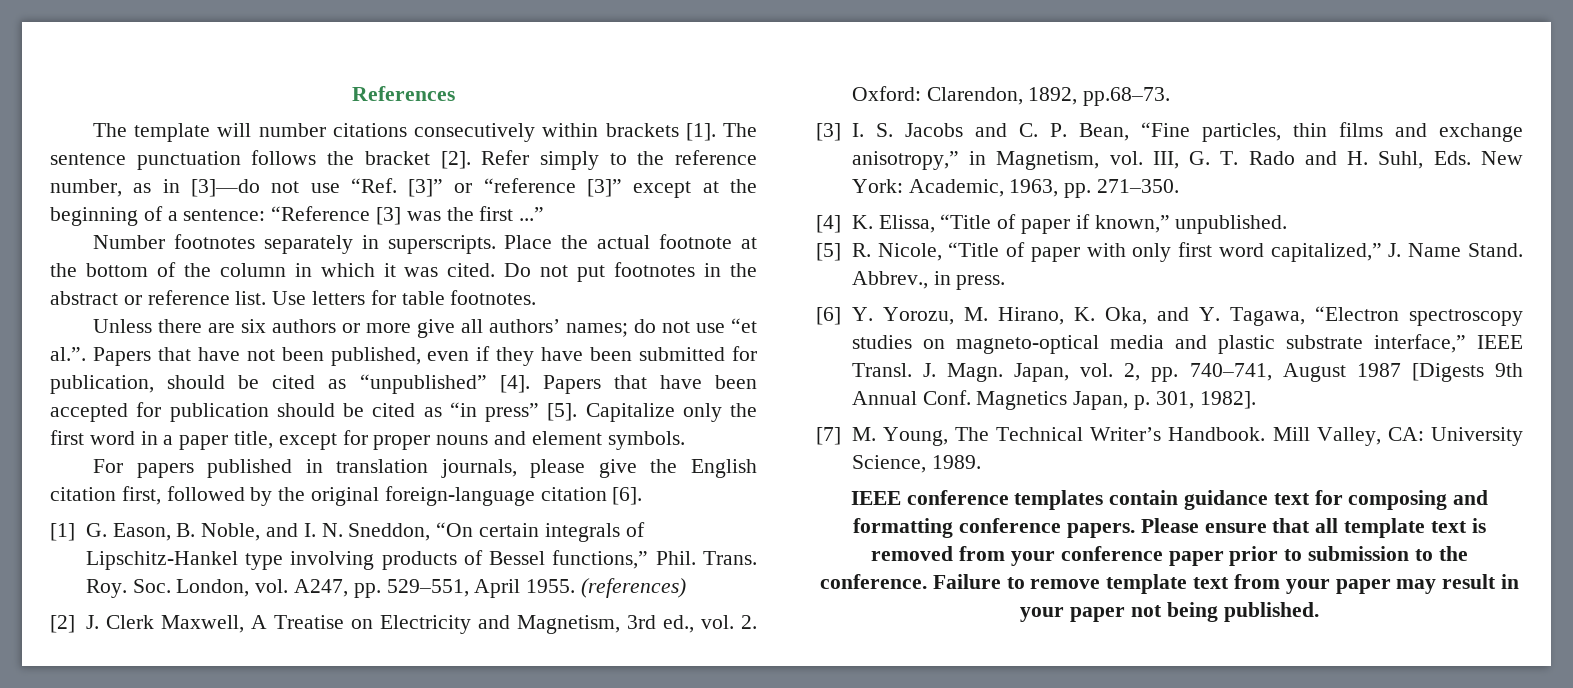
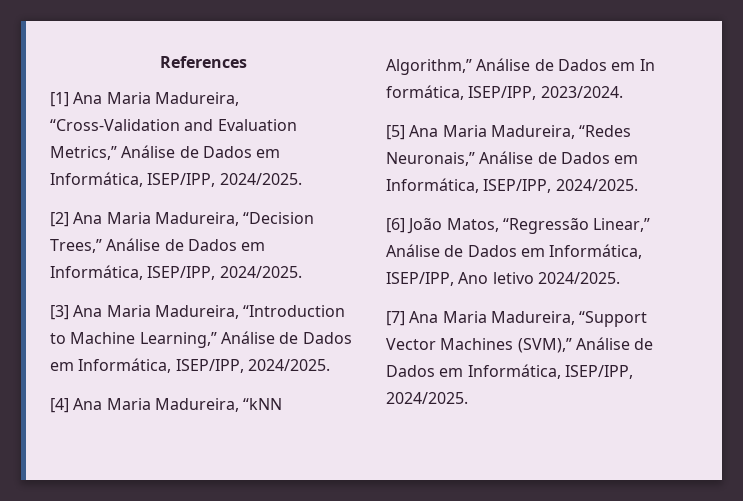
[92,123,758,142] [50,150,757,170] [50,178,757,198] [50,206,545,226] [92,234,757,254] [50,262,757,282] [50,290,537,305] [92,318,758,338] [50,346,757,366] [50,374,758,394] [50,402,757,422] [50,430,685,450] [92,459,757,478] [50,486,643,506] [50,522,645,542] [85,550,757,570] [85,578,686,598] [50,615,757,634] [851,86,1171,106] [816,122,1523,142] [851,151,1523,170] [851,179,1179,198] [816,214,1288,234] [816,242,1523,262] [851,271,1006,290] [816,306,1523,326] [851,334,1523,354] [851,363,1523,382] [851,390,1256,410] [816,427,1523,446] [851,455,981,473] [850,490,1489,510] [853,518,1486,538] [871,546,1468,566] [820,574,1519,594] [1020,602,1319,622] The template will number citations consecutively within brackets [1]. The sentence punctuation follows the bracket [2]. Refer simply to the reference number, as in [3]—do not use “Ref. [3]” or “reference [3]” except at the beginning of a sentence: “Reference [3] was the first ...” // Number footnotes separately in superscripts. Place the actual footnote at the bottom of the column in which it was cited. Do not put footnotes in the abstract or reference list. Use letters for table footnotes. // Unless there are six authors or more give all authors’ names; do not use “et al.”. Papers that have not been published, even if they have been submitted for publication, should be cited as “unpublished” [4]. Papers that have been accepted for publication should be cited as “in press” [5]. Capitalize only the first word in a paper title, except for proper nouns and element symbols. // For papers published in translation journals, please give the English citation first, followed by the original foreign-language citation [6]. // [1] G. Eason, B. Noble, and I. N. Sneddon, “On certain integrals of Lipschitz-Hankel type involving products of Bessel functions,” Phil. Trans. Roy. Soc. London, vol. A247, pp. 529–551, April 1955. (references) // [2] J. Clerk Maxwell, A Treatise on Electricity and Magnetism, 3rd ed., vol. 2. Oxford: Clarendon, 1892, pp.68–73. // [3] I. S. Jacobs and C. P. Bean, “Fine particles, thin films and exchange anisotropy,” in Magnetism, vol. III, G. T. Rado and H. Suhl, Eds. New York: Academic, 1963, pp. 271–350. // [4] K. Elissa, “Title of paper if known,” unpublished. // [5] R. Nicole, “Title of paper with only first word capitalized,” J. Name Stand. Abbrev., in press. // [6] Y. Yorozu, M. Hirano, K. Oka, and Y. Tagawa, “Electron spectroscopy studies on magneto-optical media and plastic substrate interface,” IEEE Transl. J. Magn. Japan, vol. 2, pp. 740–741, August 1987 [Digests 9th Annual Conf. Magnetics Japan, p. 301, 1982]. // [7] M. Young, The Technical Writer’s Handbook. Mill Valley, CA: University Science, 1989. // IEEE conference templates contain guidance text for composing and formatting conference papers. Please ensure that all template text is removed from your conference paper prior to submission to the conference. Failure to remove template text from your paper may result in your paper not being published. -> [50,92,239,107] [50,119,297,131] [50,145,281,160] [50,172,302,187] [50,212,315,227] [50,238,266,253] [50,265,302,280] [50,305,346,320] [50,331,352,348] [50,358,330,373] [50,398,283,413] [386,58,655,75] [386,85,623,100] [386,125,632,140] [386,151,639,166] [386,178,638,193] [386,217,651,234] [386,244,643,259] [386,272,620,286] [386,311,648,327] [386,337,654,353] [386,364,633,379] [386,392,468,404] [1] Ana Maria Madureira, “Cross-Validation and Evaluation Metrics,” Análise de Dados em Informática, ISEP/IPP, 2024/2025. // [2] Ana Maria Madureira, “Decision Trees,” Análise de Dados em Informática, ISEP/IPP, 2024/2025. // [3] Ana Maria Madureira, “Introduction to Machine Learning,” Análise de Dados em Informática, ISEP/IPP, 2024/2025. // [4] Ana Maria Madureira, “kNN Algorithm,” Análise de Dados em In formática, ISEP/IPP, 2023/2024. // [5] Ana Maria Madureira, “Redes Neuronais,” Análise de Dados em Informática, ISEP/IPP, 2024/2025. // [6] João Matos, “Regressão Linear,” Análise de Dados em Informática, ISEP/IPP, Ano letivo 2024/2025. // [7] Ana Maria Madureira, “Support Vector Machines (SVM),” Análise de Dados em Informática, ISEP/IPP, 2024/2025.

